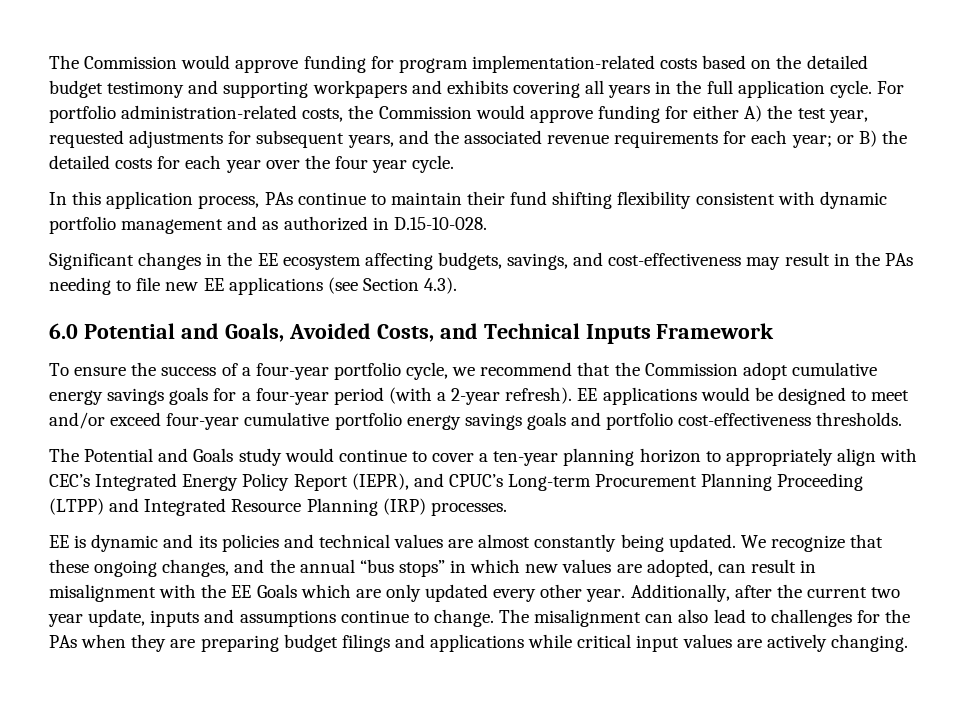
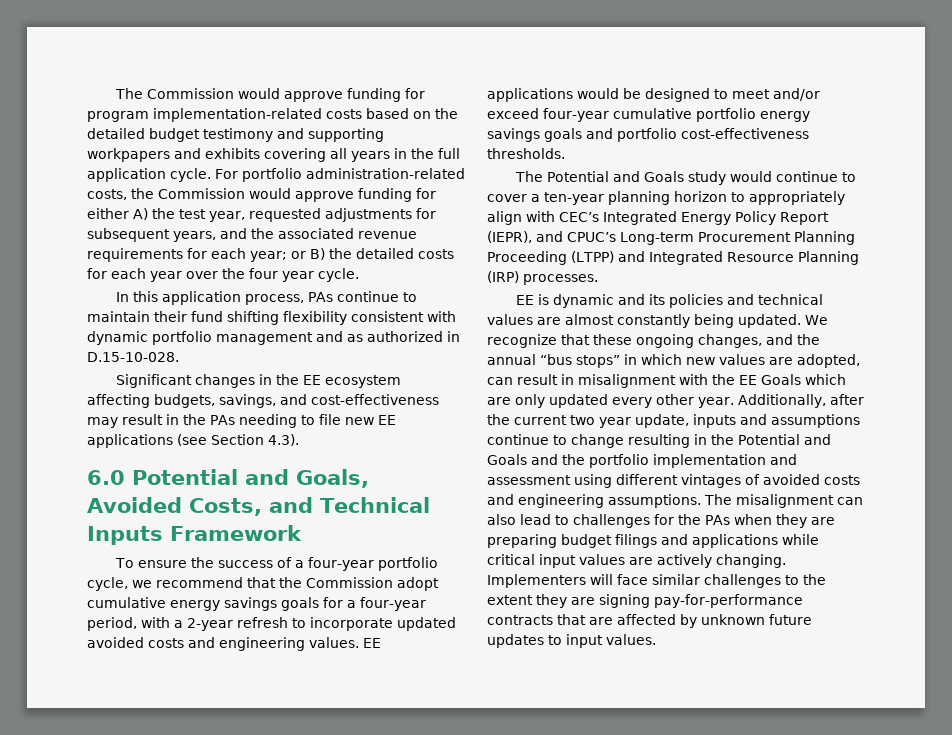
[333,387,573,405] period (with a 2-year refresh). -> [87,617,456,631] [87,637,359,651] period, with a 2-year refresh to incorporate updated avoided costs and engineering values.
[433,609,494,627] change. -> [571,434,831,448] [487,454,797,468] [487,474,860,488] [487,494,701,508] change resulting in the Potential and Goals and the portfolio implementation and assessment using different vintages of avoided costs and engineering assumptions.
(908, 643) none -> [487,574,826,588] [487,594,803,608] [487,614,812,628] [487,634,656,648] Implementers will face similar challenges to the extent they are signing pay-for-performance contracts that are affected by unknown future updates to input values.

